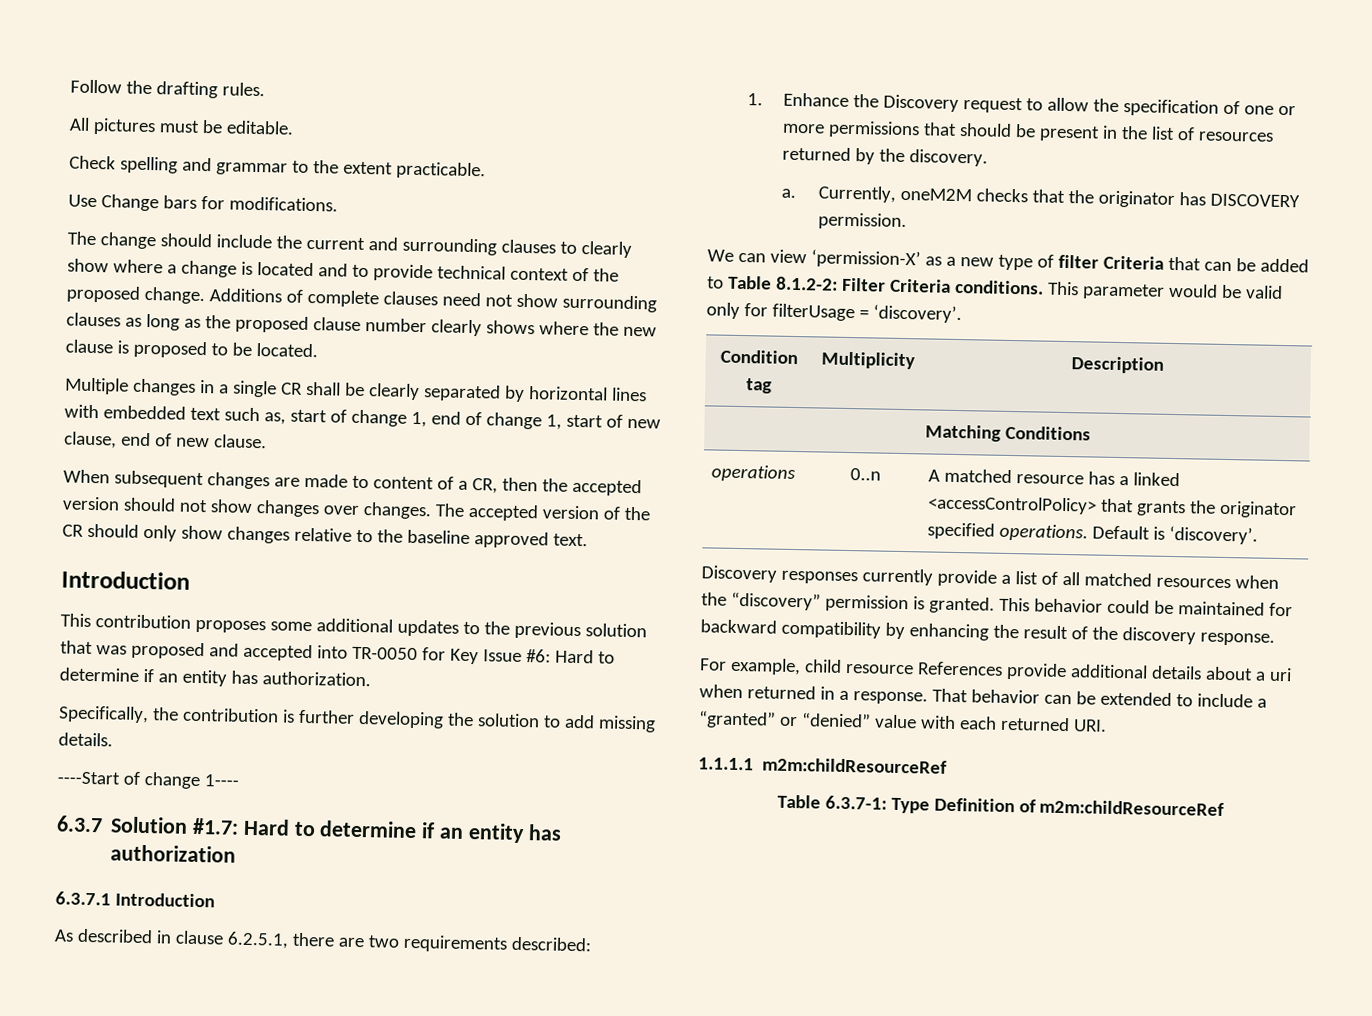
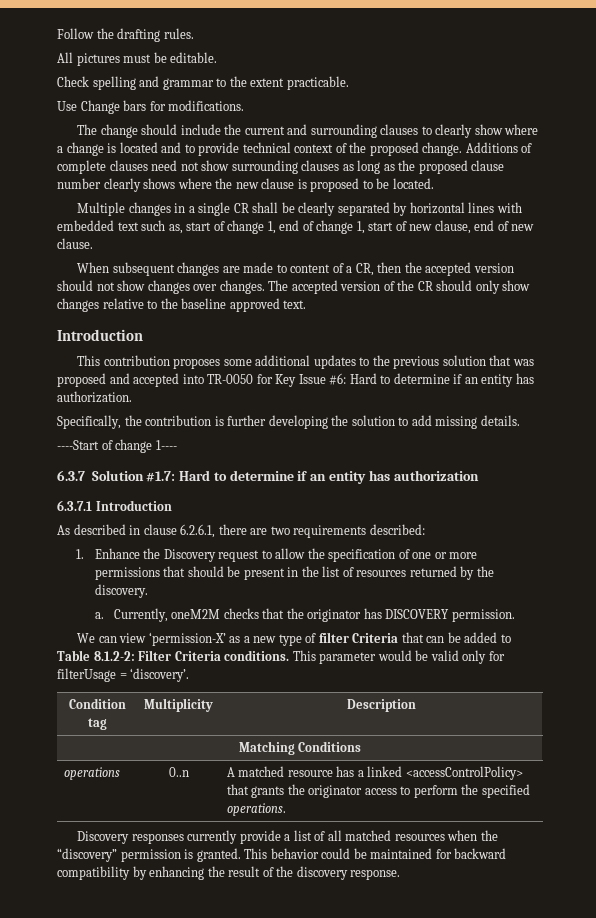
[226,931,289,949] 6.2.5.1, -> [180,524,216,538] 6.2.6.1,
(1298, 509) none -> [364,784,479,798] access to perform the
[1092,525,1259,545] Default is ‘discovery’. -> (286, 809) none
[700,657,1292,682] [699,684,1267,708] [698,710,1107,732] [698,757,948,774] [776,794,1225,817] // For example, child resource References provide additional details about a uri when returned in a response. That behavior can be extended to include a “granted” or “denied” value with each returned URI. // 1.1.1.1 m2m:childResourceRef // Table 6.3.7-1: Type Definition of m2m:childResourceRef -> (401, 874) none

